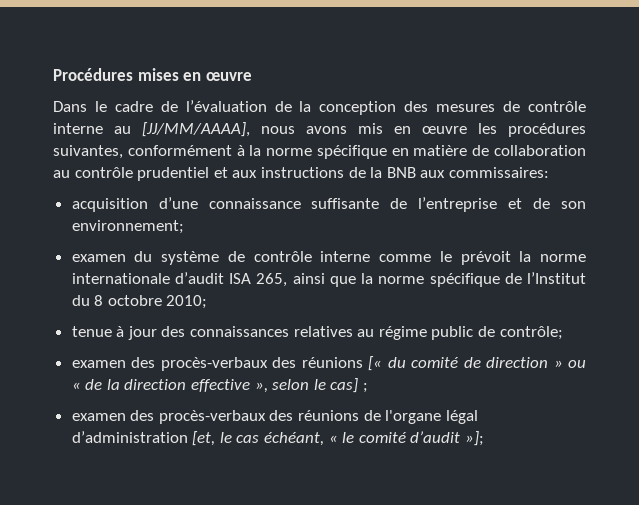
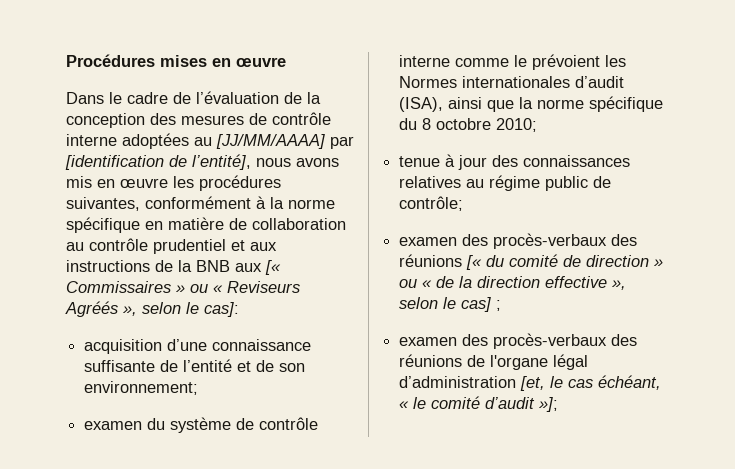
[114,122,250,137] au [JJ/MM/AAAA], -> [122,133,354,149] [65,154,251,170] adoptées au [JJ/MM/AAAA] par [identification de l’entité],
[448,167,549,178] commissaires: -> [265,260,281,275] [66,281,300,293] [65,301,239,317] [« Commissaires » ou « Reviseurs Agréés », selon le cas]:
[418,197,498,212] l’entreprise -> [183,359,233,372] l’entité
[460,251,586,265] [71,272,288,287] prévoit la norme internationale d’audit ISA 265, -> [532,54,627,70] [399,76,625,88] [399,97,444,112] prévoient les Normes internationales d’audit (ISA),
[504,272,587,284] de l’Institut -> (664, 104) none

